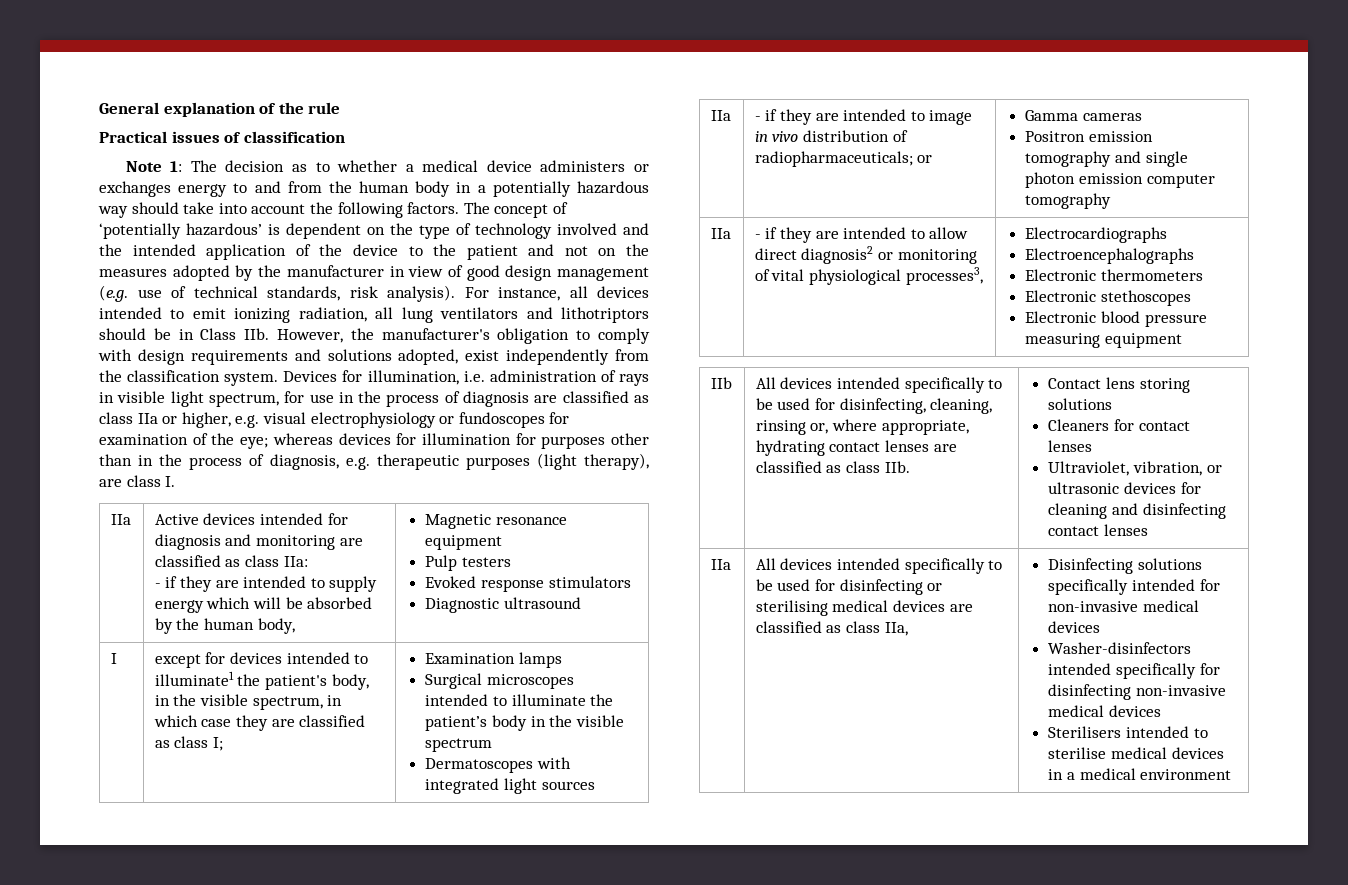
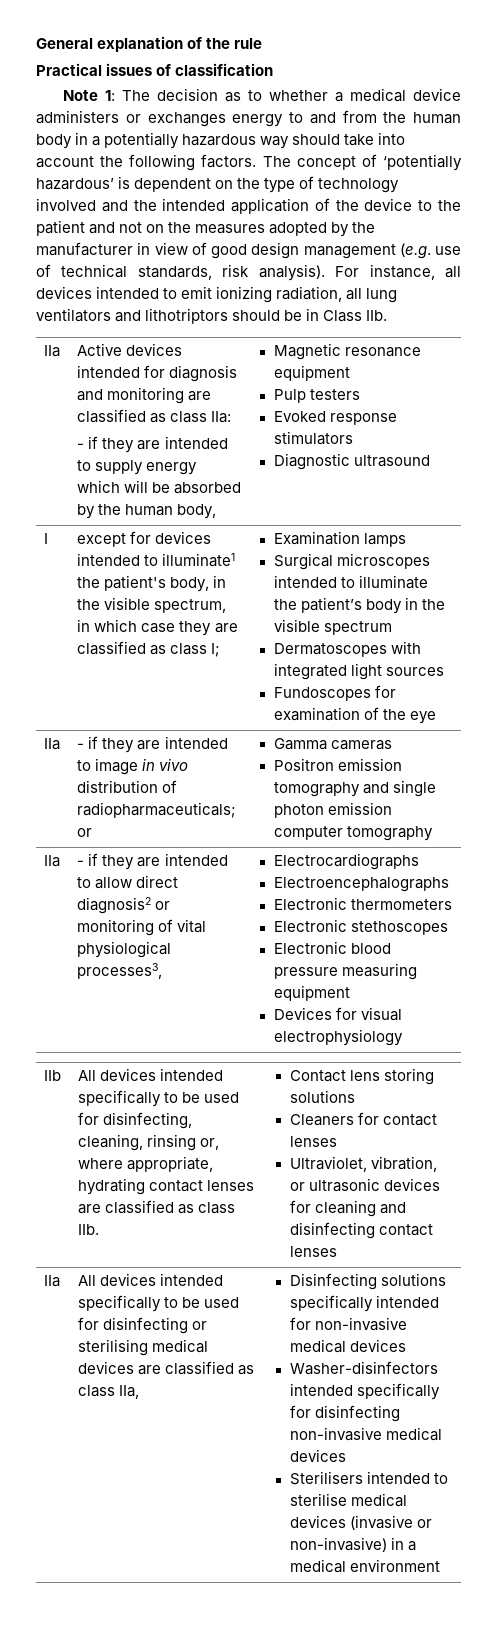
[277,328,651,344] [98,349,649,365] [99,370,649,386] [99,391,649,407] [99,412,570,428] [99,433,649,449] [99,453,650,470] [99,475,176,487] However, the manufacturer's obligation to comply with design requirements and solutions adopted, exist independently from the classification system. Devices for illumination, i.e. administration of rays in visible light spectrum, for use in the process of diagnosis are classified as class IIa or higher, e.g. visual electrophysiology or fundoscopes for examination of the eye; whereas devices for illumination for purposes other than in the process of diagnosis, e.g. therapeutic purposes (light therapy), are class I. -> (388, 315) none
(595, 785) none -> [273,685,396,701] [273,707,436,724] // Fundoscopes for examination of the eye
(1183, 340) none -> [273,1007,402,1021] [273,1029,403,1046] // Devices for visual electrophysiology
(1224, 753) none -> [349,1515,432,1530] [289,1537,387,1552] (invasive or non-invasive)

